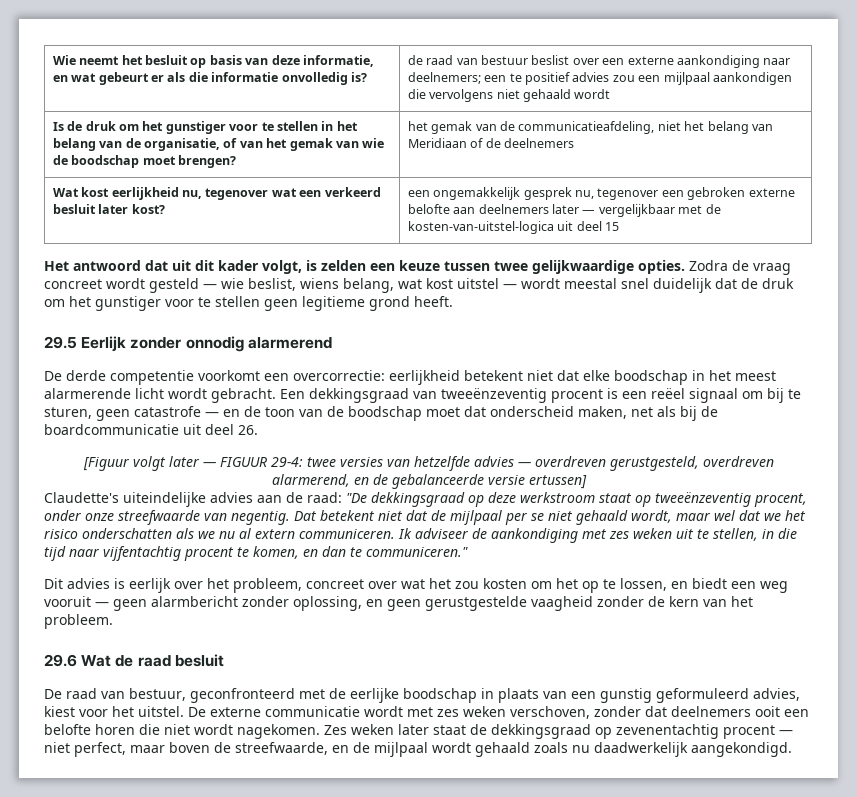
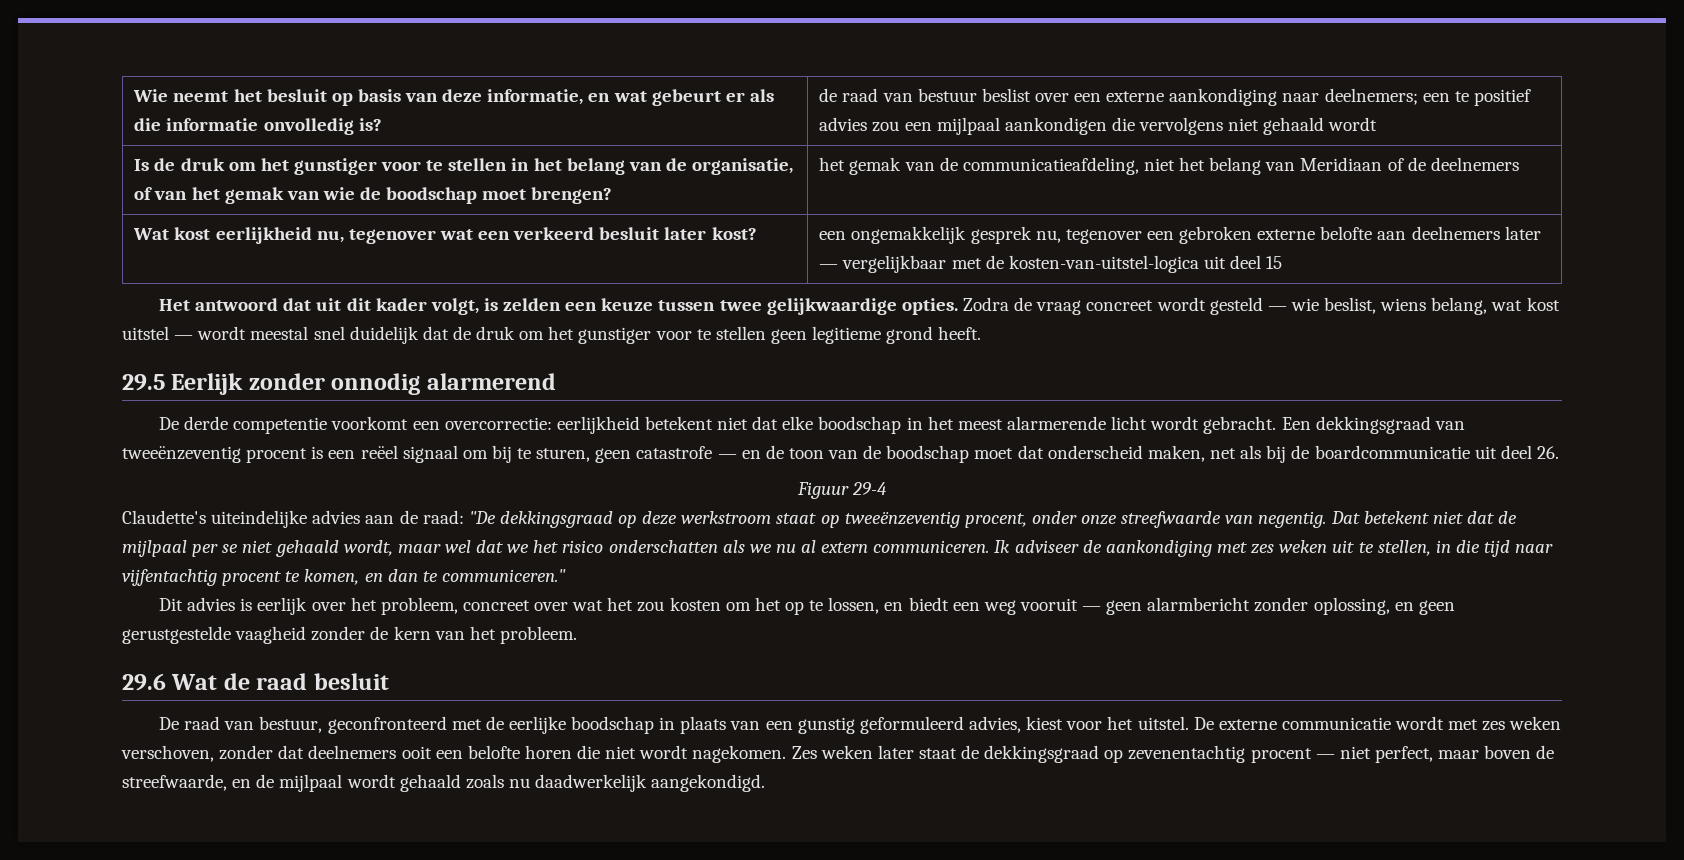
[82,456,774,471] [271,474,587,489] [Figuur volgt later — FIGUUR 29-4: twee versies van hetzelfde advies — overdreven gerustgesteld, overdreven alarmerend, en de gebalanceerde versie ertussen] -> [796,482,887,499] Figuur 29-4

